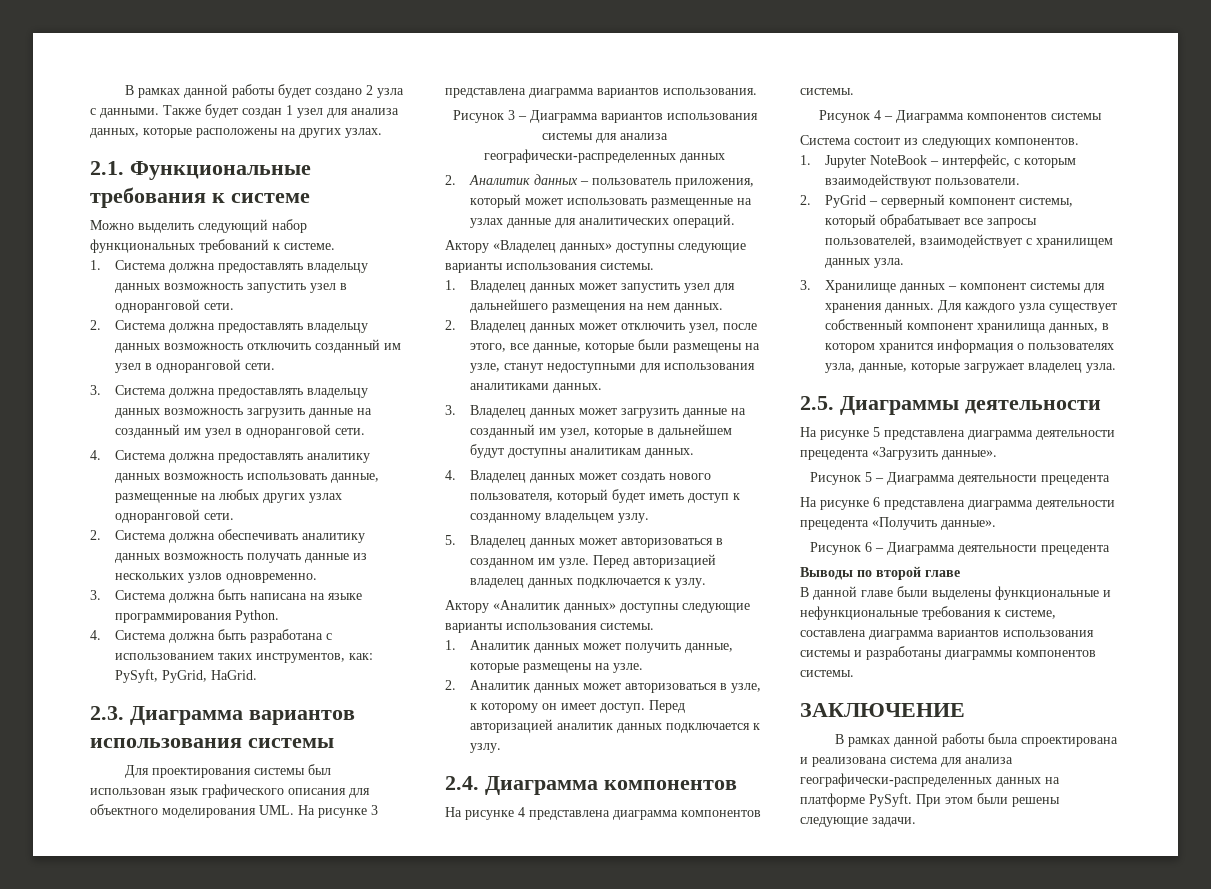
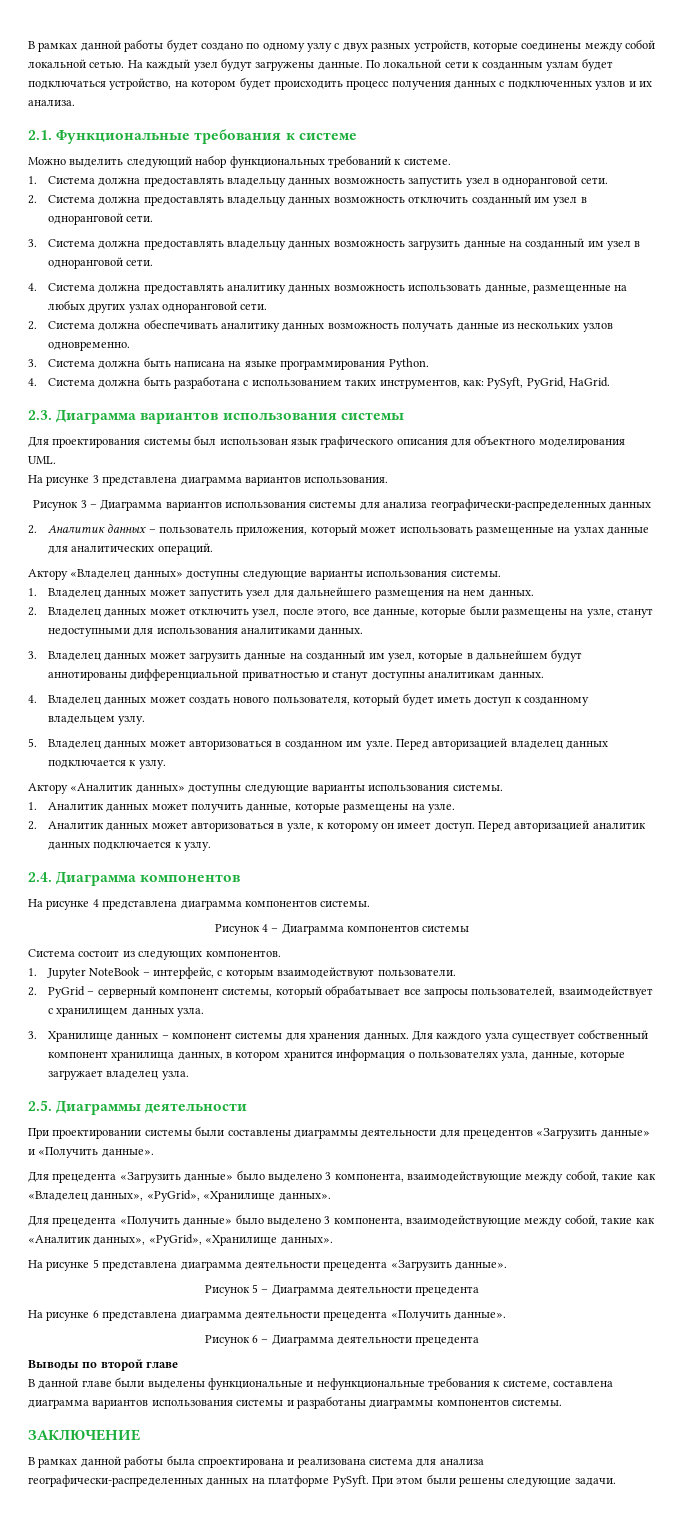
[366,85,405,98] [90,104,399,118] [90,128,382,138] 2 узла с данными. Также будет создан 1 узел для анализа данных, которые расположены на других узлах. -> [246,39,655,52] [28,58,614,71] [28,77,652,90] [28,100,75,106] по одному узлу с двух разных устройств, которые соединены между собой локальной сетью. На каждый узел будут загружены данные. По локальной сети к созданным узлам будет подключаться устройство, на котором будет происходить процесс получения данных с подключенных узлов и их анализа.
(294, 810) none -> (56, 460) //
(505, 451) none -> [47,669,369,681] аннотированы дифференциальной приватностью и станут
(1101, 407) none -> [28,1126,650,1139] [28,1147,154,1158] [28,1170,656,1183] [28,1190,331,1202] [28,1214,655,1227] [28,1234,333,1246] // При проектировании системы были составлены диаграммы деятельности для прецедентов «Загрузить данные» и «Получить данные». // Для прецедента «Загрузить данные» было выделено 3 компонента, взаимодействующие между собой, такие как «Владелец данных», «PyGrid», «Хранилище данных». // Для прецедента «Получить данные» было выделено 3 компонента, взаимодействующие между собой, такие как «Аналитик данных», «PyGrid», «Хранилище данных».

